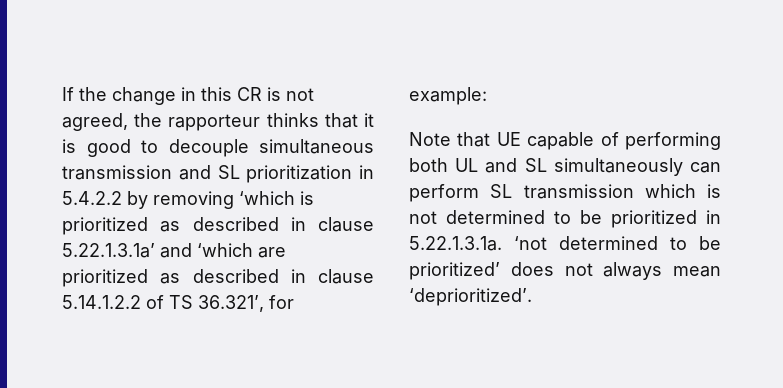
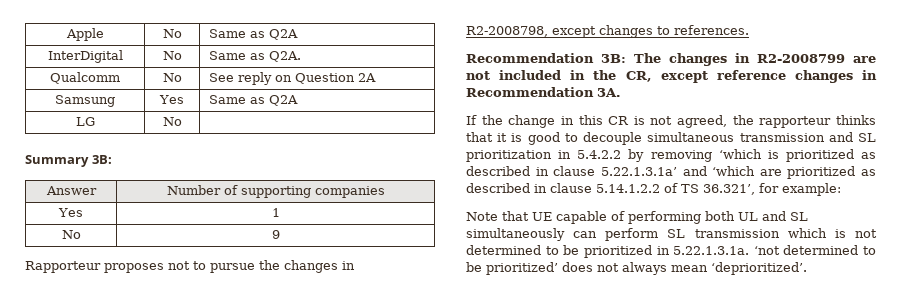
(62, 94) none -> [65,28,104,41] [162,29,182,38] [208,29,298,40] [47,50,123,63] [162,51,182,60] [208,51,301,62] [50,72,120,84] [162,73,182,82] [208,72,376,85] [55,95,115,107] [159,95,185,104] [208,95,298,106] [75,117,95,126] [162,117,182,126] [25,155,112,167] [45,186,97,195] [166,185,385,198] [58,208,84,217] [271,208,280,217] [61,230,81,239] [271,230,280,239] [25,260,355,273] [466,25,749,38] [466,53,876,66] [466,70,877,83] [466,87,621,97] Apple | No | Same as Q2A // InterDigital | No | Same as Q2A. // Qualcomm | No | See reply on Question 2A // Samsung | Yes | Same as Q2A // LG | No | // Summary 3B: // Answer | Number of supporting companies // Yes | 1 // No | 9 // Rapporteur proposes not to pursue the changes in R2-2008798, except changes to references. // Recommendation 3B: The changes in R2-2008799 are not included in the CR, except reference changes in Recommendation 3A. //

